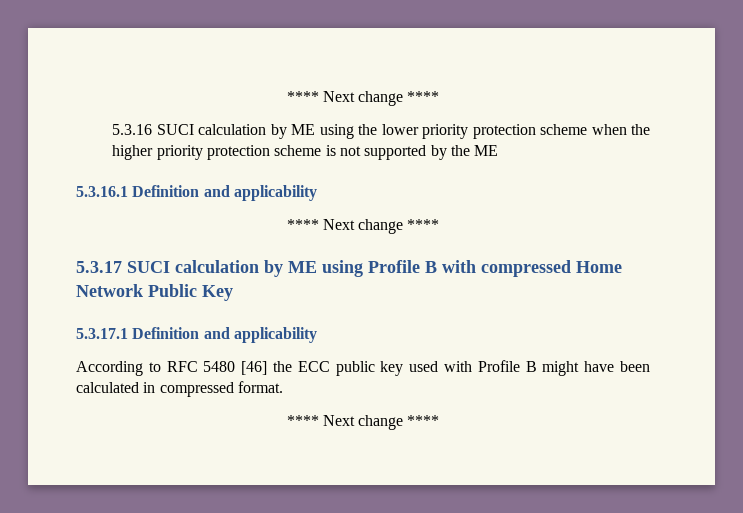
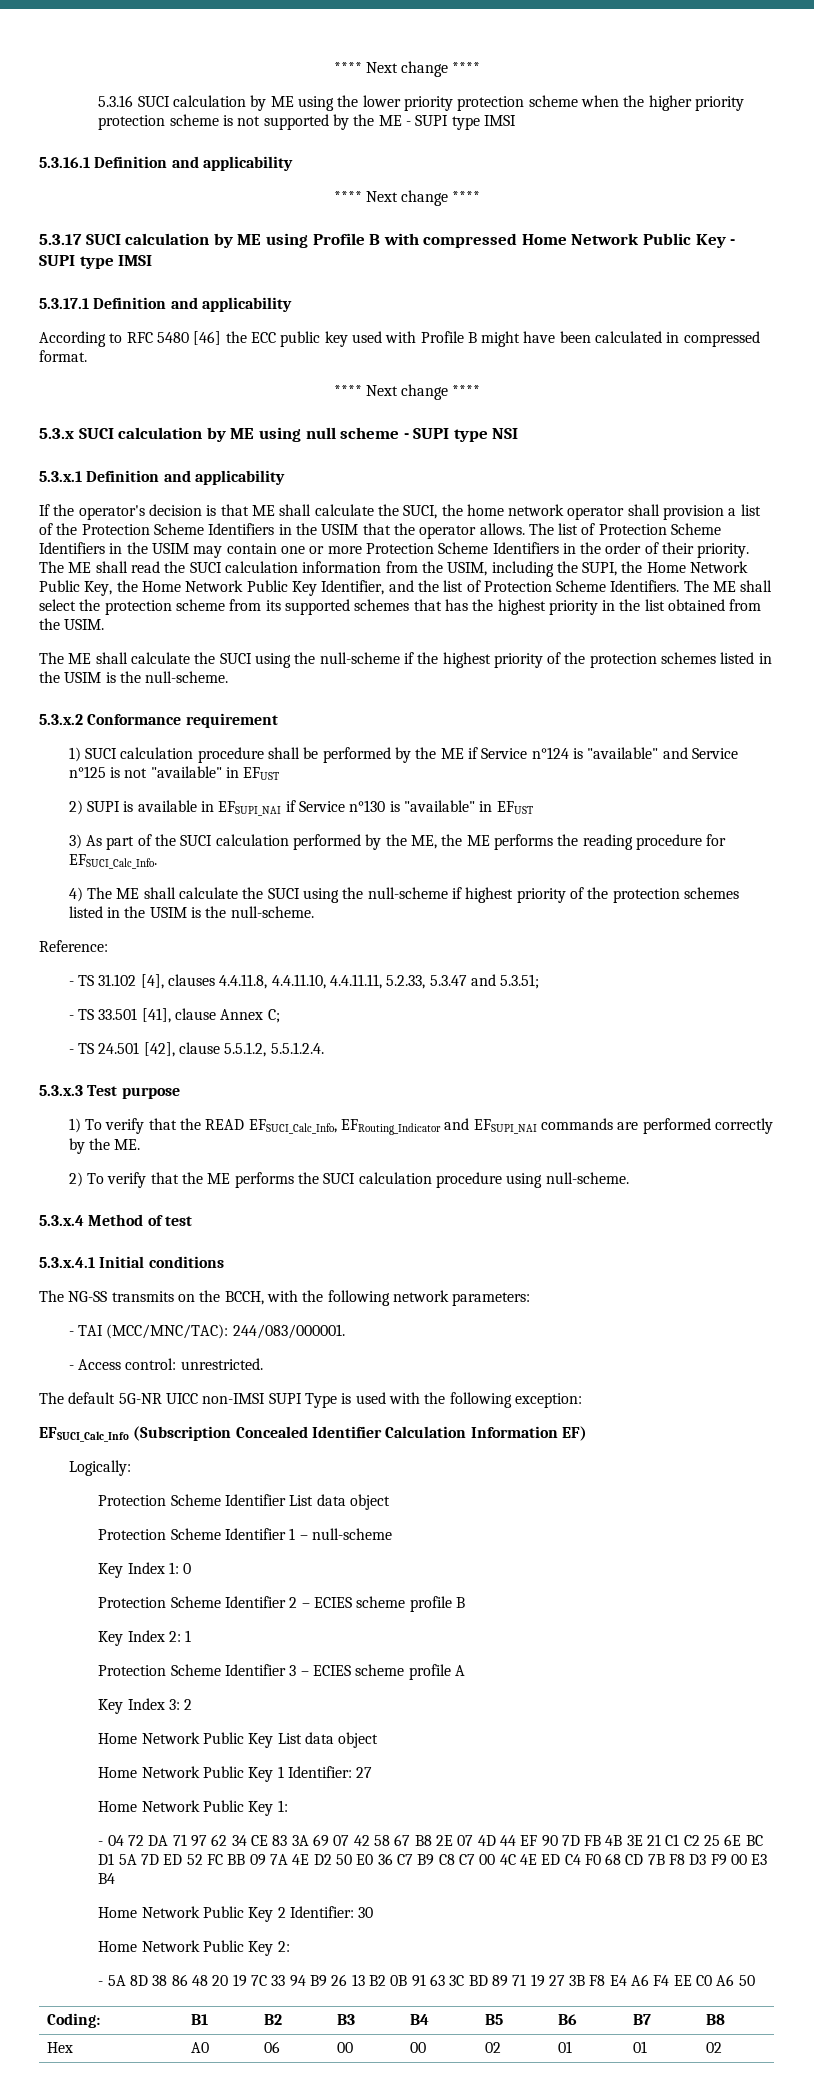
(499, 150) none -> [406,115,516,130] - SUPI type IMSI
(233, 293) none -> [730,239,736,245] [39,255,153,269] - SUPI type IMSI
(440, 420) none -> [39,427,519,442] [39,470,285,485] [39,504,761,520] [39,523,722,539] [39,542,750,558] [39,561,749,577] [39,580,773,596] [39,599,762,615] [39,618,105,630] [39,652,772,668] [39,671,229,683] [39,713,278,728] [68,747,738,763] [68,766,280,780] [68,800,533,816] [68,834,727,850] [68,854,157,869] [68,887,739,903] [68,906,314,918] [39,940,108,952] [68,974,540,989] [68,1008,280,1023] [68,1042,324,1057] [39,1085,180,1099] [68,1118,773,1135] [68,1138,141,1154] [68,1172,629,1188] [39,1214,192,1226] [39,1256,224,1268] [39,1290,531,1306] [68,1324,345,1339] [68,1358,263,1370] [39,1392,582,1408] [39,1426,587,1442] [68,1460,131,1476] [98,1494,391,1510] [98,1528,393,1540] [98,1562,192,1578] [98,1596,466,1612] [98,1630,192,1646] [98,1664,466,1680] [98,1698,193,1714] [98,1732,379,1748] [98,1766,373,1782] [98,1800,288,1816] [98,1834,763,1847] [98,1853,768,1866] [98,1873,116,1884] [98,1906,374,1922] [98,1940,290,1956] [98,1974,755,1987] [47,2013,101,2028] [191,2014,209,2025] [264,2014,283,2025] [337,2014,356,2025] [410,2014,430,2025] [485,2014,504,2025] [558,2014,578,2025] [633,2014,652,2025] [706,2014,726,2025] [47,2042,74,2053] [191,2042,210,2053] [264,2041,281,2053] [337,2042,354,2053] [410,2042,427,2053] [485,2042,502,2053] [558,2041,573,2053] [633,2041,648,2053] [706,2042,723,2053] // 5.3.x SUCI calculation by ME using null scheme - SUPI type NSI // 5.3.x.1 Definition and applicability // If the operator's decision is that ME shall calculate the SUCI, the home network operator shall provision a list of the Protection Scheme Identifiers in the USIM that the operator allows. The list of Protection Scheme Identifiers in the USIM may contain one or more Protection Scheme Identifiers in the order of their priority. The ME shall read the SUCI calculation information from the USIM, including the SUPI, the Home Network Public Key, the Home Network Public Key Identifier, and the list of Protection Scheme Identifiers. The ME shall select the protection scheme from its supported schemes that has the highest priority in the list obtained from the USIM. // The ME shall calculate the SUCI using the null-scheme if the highest priority of the protection schemes listed in the USIM is the null-scheme. // 5.3.x.2 Conformance requirement // 1) SUCI calculation procedure shall be performed by the ME if Service n°124 is "available" and Service n°125 is not "available" in EFUST // 2) SUPI is available in EFSUPI_NAI if Service n°130 is "available" in EFUST // 3) As part of the SUCI calculation performed by the ME, the ME performs the reading procedure for EFSUCI_Calc_Info. // 4) The ME shall calculate the SUCI using the null-scheme if highest priority of the protection schemes listed in the USIM is the null-scheme. // Reference: // - TS 31.102 [4], clauses 4.4.11.8, 4.4.11.10, 4.4.11.11, 5.2.33, 5.3.47 and 5.3.51; // - TS 33.501 [41], clause Annex C; // - TS 24.501 [42], clause 5.5.1.2, 5.5.1.2.4. // 5.3.x.3 Test purpose // 1) To verify that the READ EFSUCI_Calc_Info, EFRouting_Indicator and EFSUPI_NAI commands are performed correctly by the ME. // 2) To verify that the ME performs the SUCI calculation procedure using null-scheme. // 5.3.x.4 Method of test // 5.3.x.4.1 Initial conditions // The NG-SS transmits on the BCCH, with the following network parameters: // - TAI (MCC/MNC/TAC): 244/083/000001. // - Access control: unrestricted. // The default 5G-NR UICC non-IMSI SUPI Type is used with the following exception: // EFSUCI_Calc_Info (Subscription Concealed Identifier Calculation Information EF) // Logically: // Protection Scheme Identifier List data object // Protection Scheme Identifier 1 – null-scheme // Key Index 1: 0 // Protection Scheme Identifier 2 – ECIES scheme profile B // Key Index 2: 1 // Protection Scheme Identifier 3 – ECIES scheme profile A // Key Index 3: 2 // Home Network Public Key List data object // Home Network Public Key 1 Identifier: 27 // Home Network Public Key 1: // - 04 72 DA 71 97 62 34 CE 83 3A 69 07 42 58 67 B8 2E 07 4D 44 EF 90 7D FB 4B 3E 21 C1 C2 25 6E BC D1 5A 7D ED 52 FC BB 09 7A 4E D2 50 E0 36 C7 B9 C8 C7 00 4C 4E ED C4 F0 68 CD 7B F8 D3 F9 00 E3 B4 // Home Network Public Key 2 Identifier: 30 // Home Network Public Key 2: // - 5A 8D 38 86 48 20 19 7C 33 94 B9 26 13 B2 0B 91 63 3C BD 89 71 19 27 3B F8 E4 A6 F4 EE C0 A6 50 // Coding: | B1 | B2 | B3 | B4 | B5 | B6 | B7 | B8 // Hex | A0 | 06 | 00 | 00 | 02 | 01 | 01 | 02

